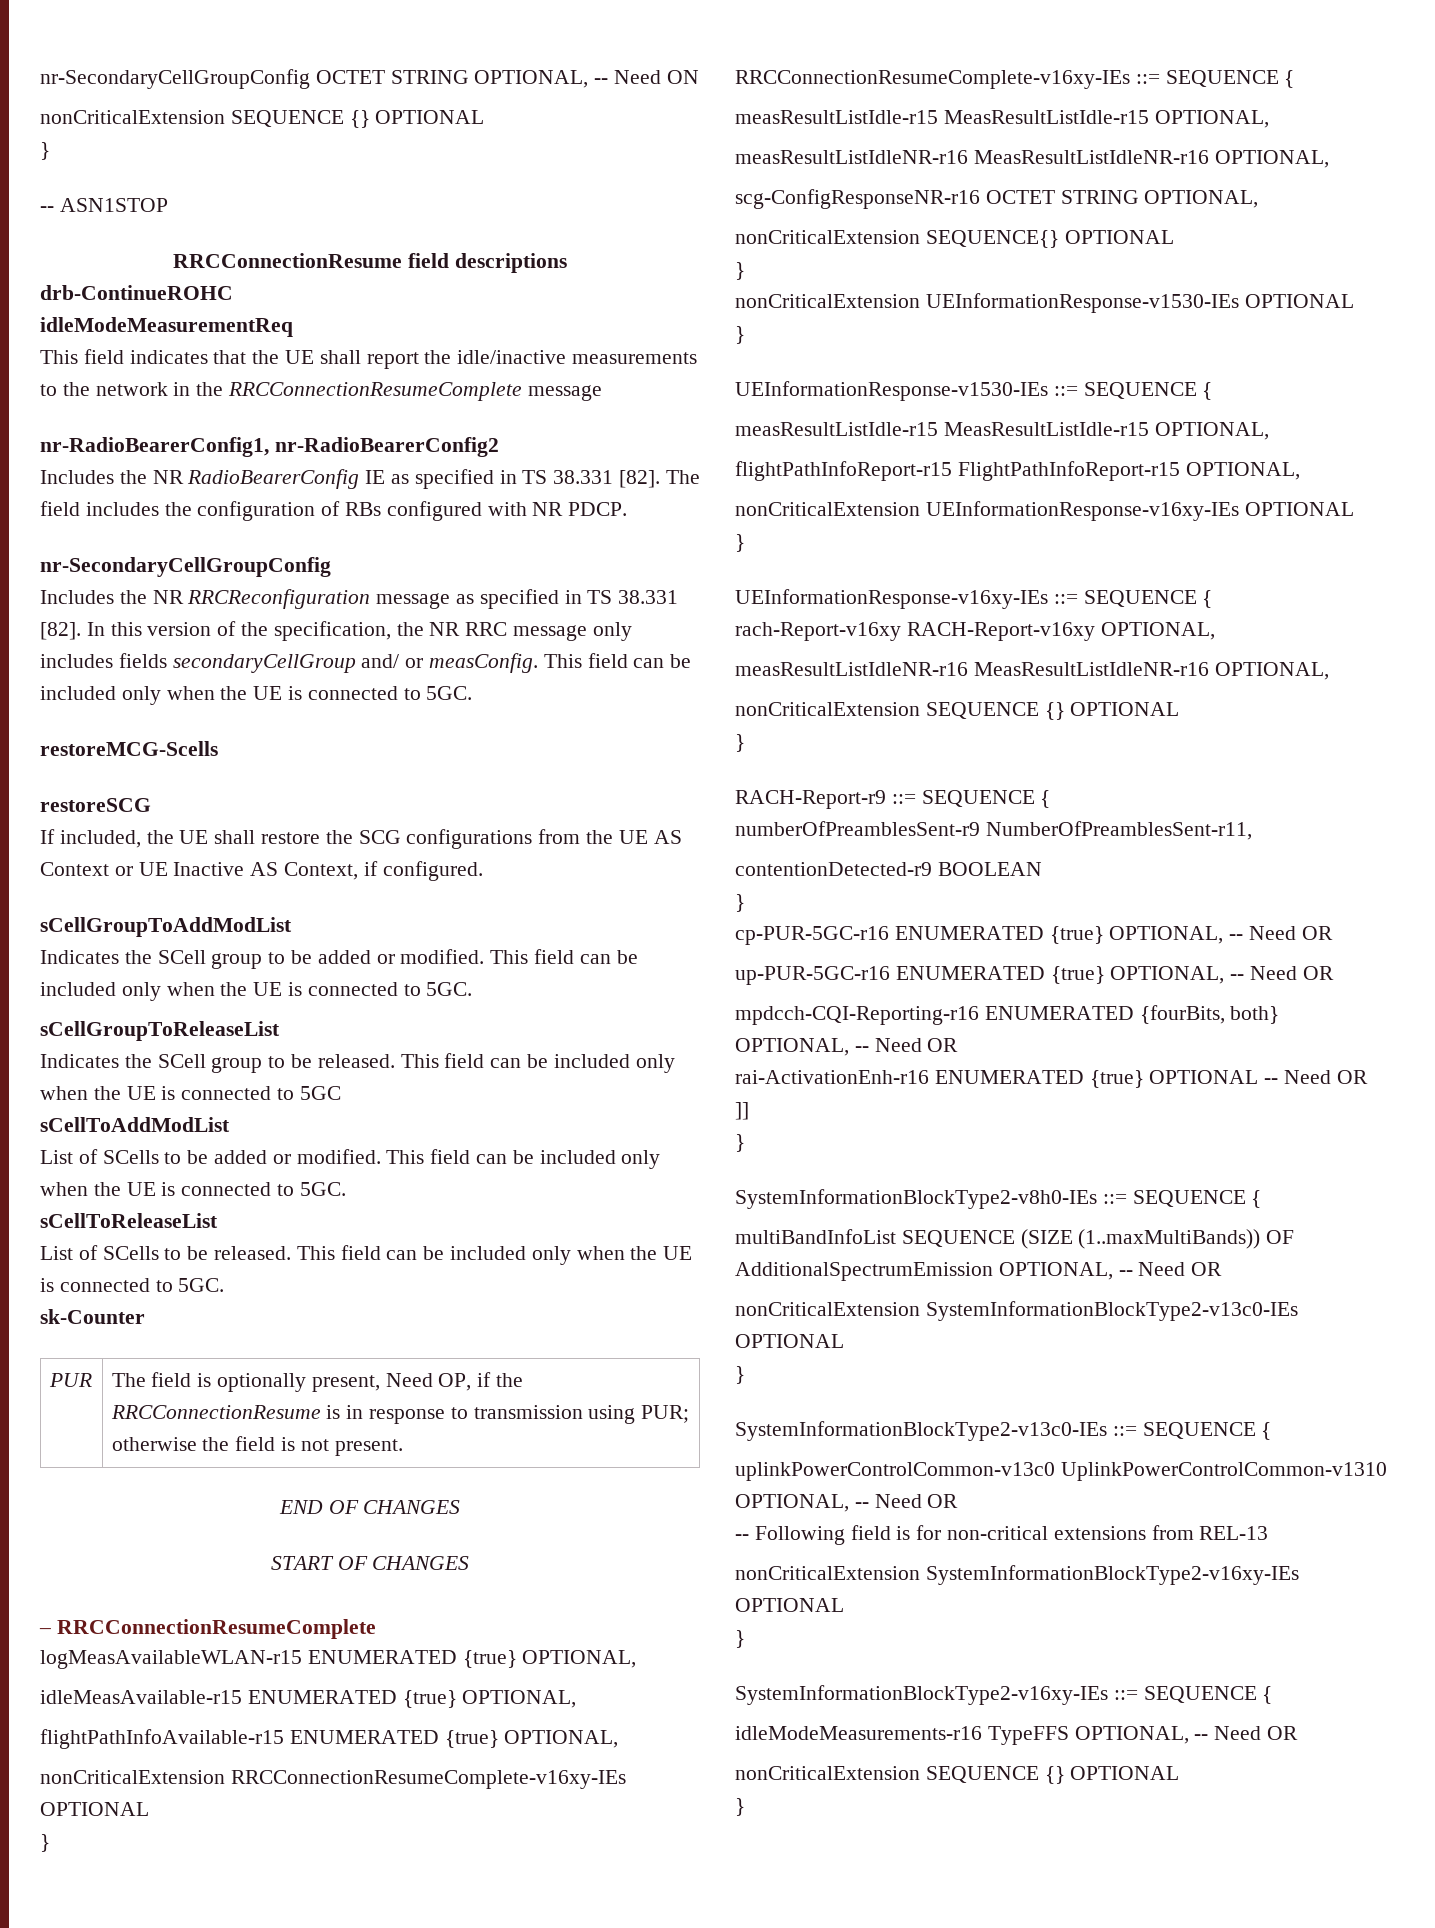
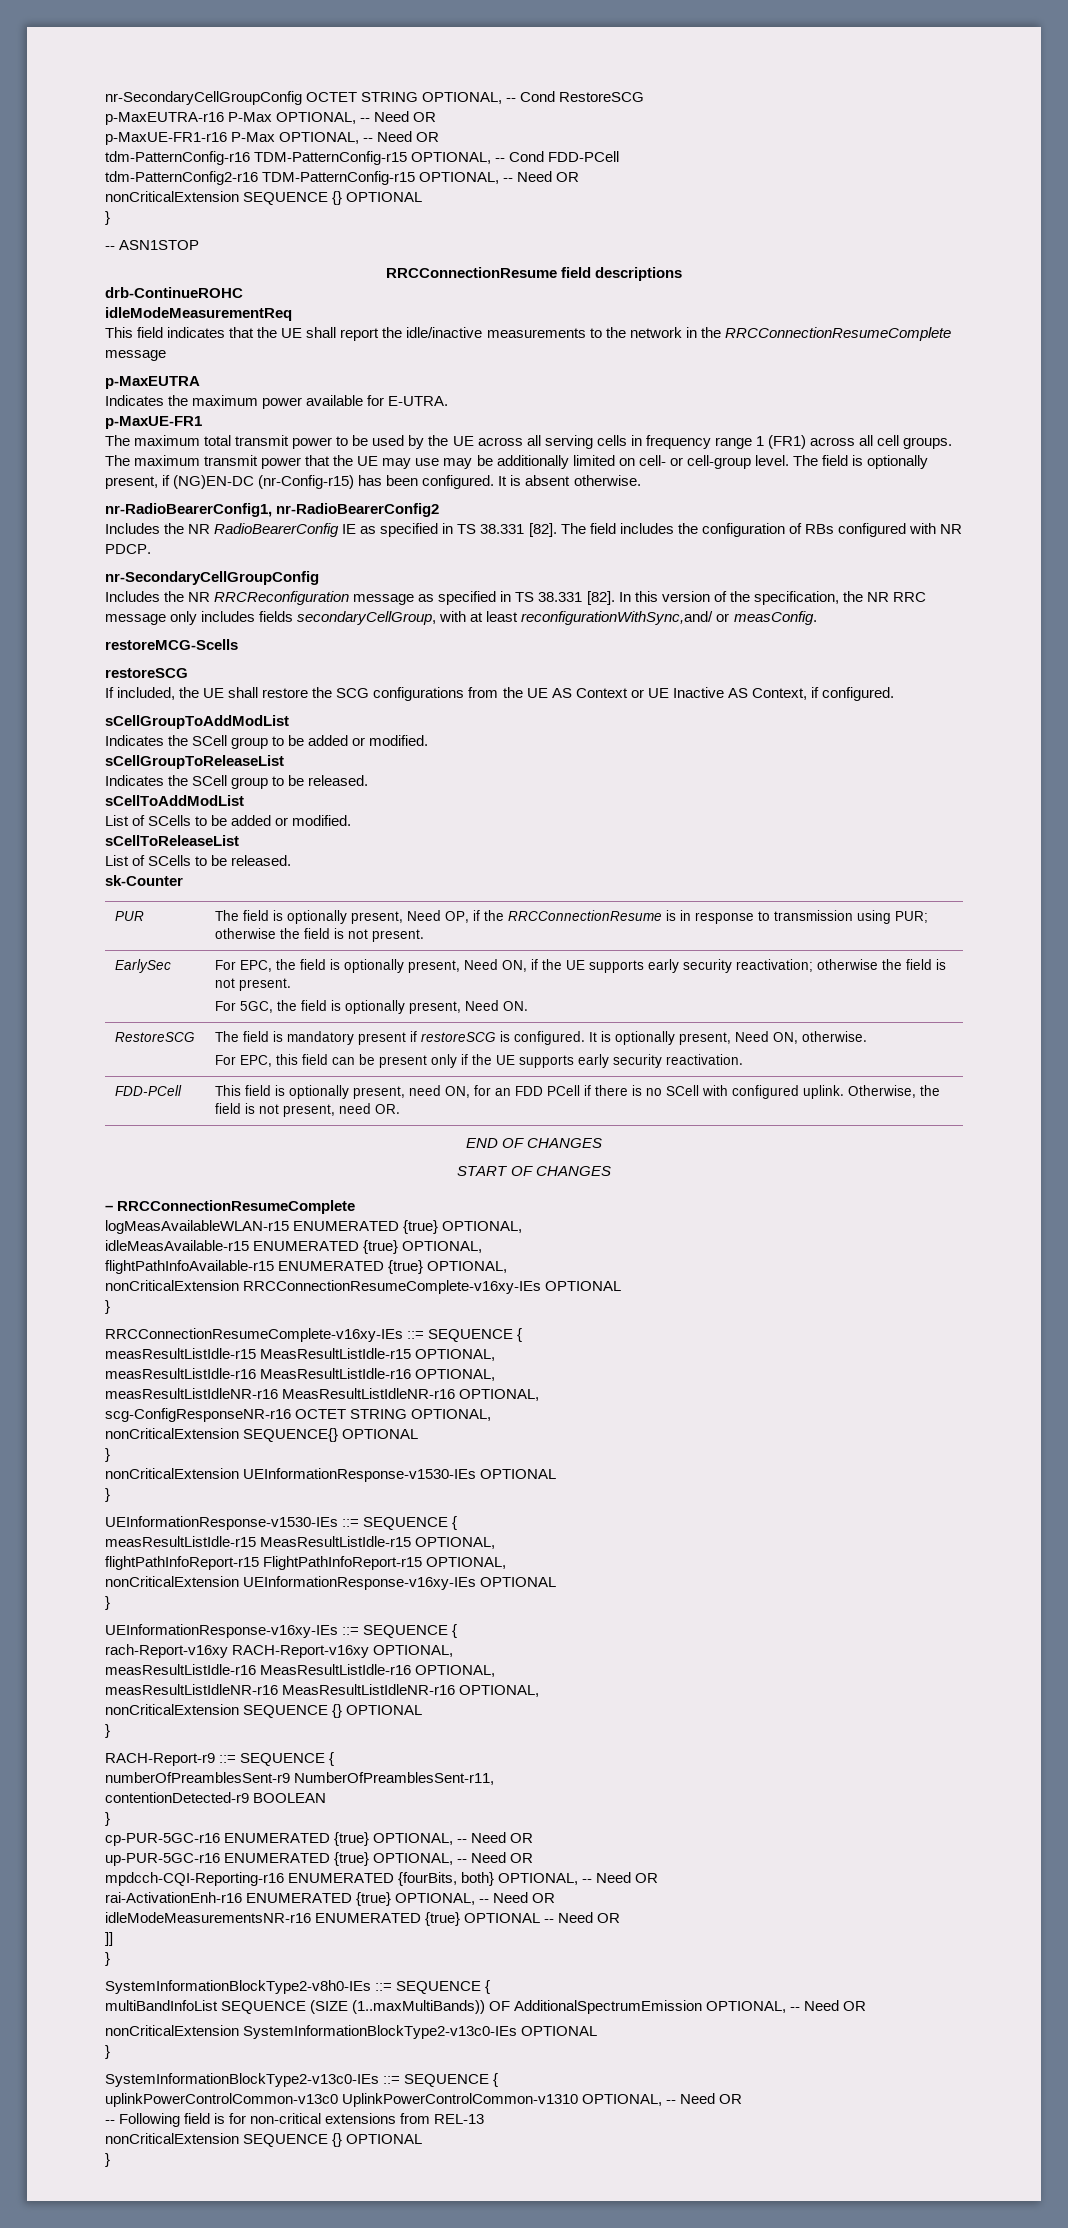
[614,70,699,84] Need ON -> [520,91,645,102] [105,111,437,125] [105,131,440,145] [105,151,620,165] [105,171,580,185] Cond RestoreSCG // p-MaxEUTRA-r16 P-Max OPTIONAL, -- Need OR // p-MaxUE-FR1-r16 P-Max OPTIONAL, -- Need OR // tdm-PatternConfig-r16 TDM-PatternConfig-r15 OPTIONAL, -- Cond FDD-PCell // tdm-PatternConfig2-r16 TDM-PatternConfig-r15 OPTIONAL, -- Need OR
(602, 393) none -> [105,376,200,389] [105,395,449,409] [105,416,202,429] [105,435,953,449] [105,455,929,469] [105,475,641,489] // p-MaxEUTRA // Indicates the maximum power available for E-UTRA. // p-MaxUE-FR1 // The maximum total transmit power to be used by the UE across all serving cells in frequency range 1 (FR1) across all cell groups. The maximum transmit power that the UE may use may be additionally limited on cell- or cell-group level. The field is optionally present, if (NG)EN-DC (nr-Config-r15) has been configured. It is absent otherwise.
[172,653,692,673] [40,686,473,705] secondaryCellGroup and/ or measConfig. This field can be included only when the UE is connected to 5GC. -> [297,611,817,625] secondaryCellGroup, with at least reconfigurationWithSync,and/ or measConfig.
[490,949,638,964] [40,982,473,1001] This field can be included only when the UE is connected to 5GC. -> (429, 740) none
[400,1053,675,1073] [40,1086,341,1100] This field can be included only when the UE is connected to 5GC -> (369, 780) none
[386,1149,661,1169] [40,1182,346,1196] This field can be included only when the UE is connected to 5GC. -> (352, 820) none
[296,1245,693,1265] [40,1278,225,1292] This field can be included only when the UE is connected to 5GC. -> (292, 860) none
(403, 1447) none -> [114,959,171,973] [214,959,946,973] [214,978,291,991] [214,1000,528,1014] [114,1032,195,1042] [214,1031,867,1045] [214,1054,743,1068] [114,1085,182,1096] [214,1085,940,1099] [214,1103,400,1117] // EarlySec | For EPC, the field is optionally present, Need ON, if the UE supports early security reactivation; otherwise the field is not present. // For 5GC, the field is optionally present, Need ON. // RestoreSCG | The field is mandatory present if restoreSCG is configured. It is optionally present, Need ON, otherwise. // For EPC, this field can be present only if the UE supports early security reactivation. // FDD-PCell | This field is optionally present, need ON, for an FDD PCell if there is no SCell with configured uplink. Otherwise, the field is not present, need OR.
(1269, 119) none -> [105,1368,496,1381] // measResultListIdle-r16 MeasResultListIdle-r16 OPTIONAL,
(1215, 631) none -> [105,1664,496,1677] // measResultListIdle-r16 MeasResultListIdle-r16 OPTIONAL,
(1144, 1079) none -> [395,1892,556,1905] [105,1912,461,1926] OPTIONAL, -- Need OR // idleModeMeasurementsNR-r16 ENUMERATED {true}
[735,1565,1299,1585] [735,1598,844,1612] [735,1630,745,1648] [735,1685,1273,1705] [735,1726,1299,1745] // nonCriticalExtension SystemInformationBlockType2-v16xy-IEs OPTIONAL // } // SystemInformationBlockType2-v16xy-IEs ::= SEQUENCE { // idleModeMeasurements-r16 TypeFFS OPTIONAL, -- Need OR -> (485, 2119) none

